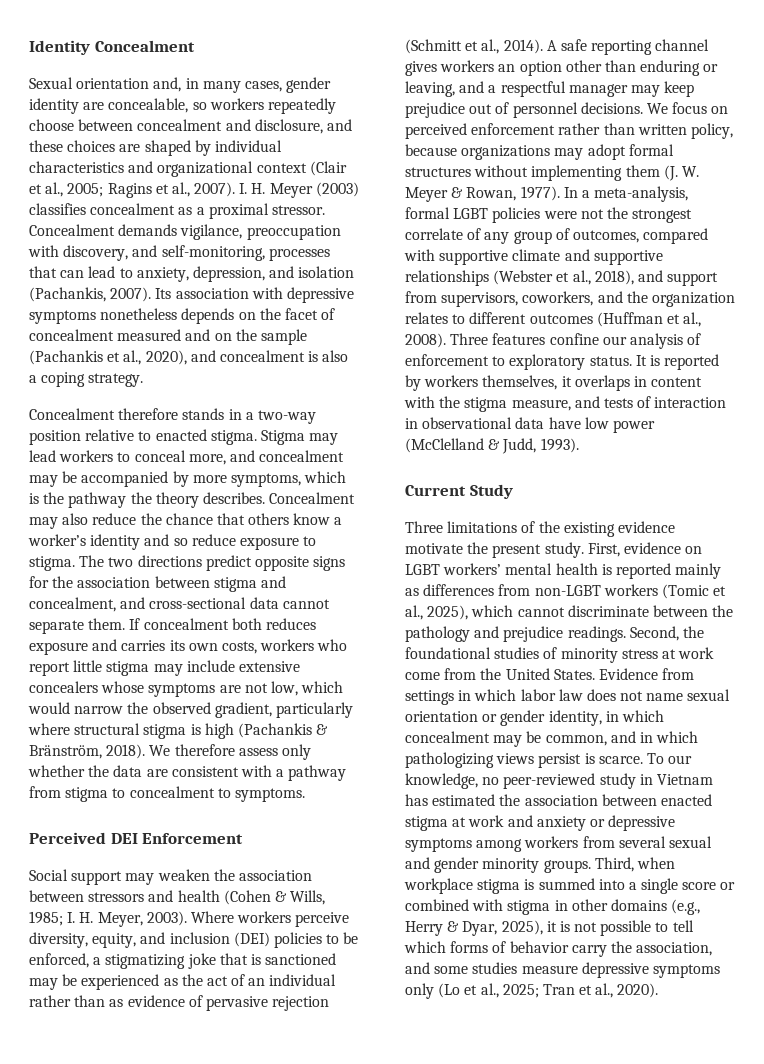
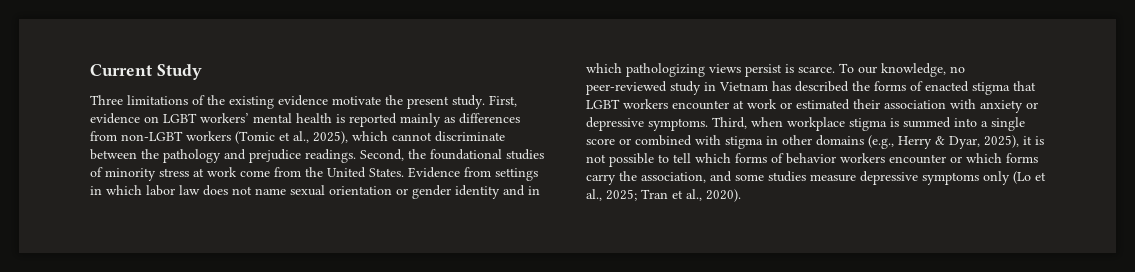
[29,40,195,55] [29,77,332,93] [29,98,336,114] [29,119,352,134] [29,140,282,156] [29,161,347,177] [29,182,359,198] [29,203,325,219] [29,224,341,240] [28,245,330,261] [29,266,355,282] [29,287,354,303] [29,308,336,324] [29,329,307,345] [29,350,349,365] [29,372,144,387] [29,408,316,424] [29,429,339,445] [29,450,345,465] [29,471,347,487] [29,492,356,508] [29,513,343,529] [28,534,317,550] [29,555,346,571] [29,576,286,592] [29,597,330,612] [29,618,316,634] [29,639,348,655] [29,660,300,676] [29,681,344,697] [28,702,353,718] [28,723,329,739] [29,744,311,760] [28,765,347,781] [29,786,305,802] [29,832,244,844] [29,869,312,885] [29,890,326,905] [29,911,350,927] [29,932,359,948] [29,953,337,969] [29,974,337,990] [29,995,330,1011] [405,39,710,55] [405,60,719,76] [405,81,695,97] [405,102,729,118] [405,123,733,139] [405,144,674,160] [405,165,699,181] [405,186,689,202] [405,207,693,223] [405,228,709,244] [404,249,663,265] [405,270,719,286] [405,291,735,307] [405,312,702,327] [405,333,702,349] [405,354,720,370] [405,375,703,391] [404,396,727,412] [405,417,655,433] [405,438,579,454] Identity Concealment // Sexual orientation and, in many cases, gender identity are concealable, so workers repeatedly choose between concealment and disclosure, and these choices are shaped by individual characteristics and organizational context (Clair et al., 2005; Ragins et al., 2007). I. H. Meyer (2003) classifies concealment as a proximal stressor. Concealment demands vigilance, preoccupation with discovery, and self-monitoring, processes that can lead to anxiety, depression, and isolation (Pachankis, 2007). Its association with depressive symptoms nonetheless depends on the facet of concealment measured and on the sample (Pachankis et al., 2020), and concealment is also a coping strategy. // Concealment therefore stands in a two-way position relative to enacted stigma. Stigma may lead workers to conceal more, and concealment may be accompanied by more symptoms, which is the pathway the theory describes. Concealment may also reduce the chance that others know a worker’s identity and so reduce exposure to stigma. The two directions predict opposite signs for the association between stigma and concealment, and cross-sectional data cannot separate them. If concealment both reduces exposure and carries its own costs, workers who report little stigma may include extensive concealers whose symptoms are not low, which would narrow the observed gradient, particularly where structural stigma is high (Pachankis & Bränström, 2018). We therefore assess only whether the data are consistent with a pathway from stigma to concealment to symptoms. // Perceived DEI Enforcement // Social support may weaken the association between stressors and health (Cohen & Wills, 1985; I. H. Meyer, 2003). Where workers perceive diversity, equity, and inclusion (DEI) policies to be enforced, a stigmatizing joke that is sanctioned may be experienced as the act of an individual rather than as evidence of pervasive rejection (Schmitt et al., 2014). A safe reporting channel gives workers an option other than enduring or leaving, and a respectful manager may keep prejudice out of personnel decisions. We focus on perceived enforcement rather than written policy, because organizations may adopt formal structures without implementing them (J. W. Meyer & Rowan, 1977). In a meta-analysis, formal LGBT policies were not the strongest correlate of any group of outcomes, compared with supportive climate and supportive relationships (Webster et al., 2018), and support from supervisors, coworkers, and the organization relates to different outcomes (Huffman et al., 2008). Three features confine our analysis of enforcement to exploratory status. It is reported by workers themselves, it overlaps in content with the stigma measure, and tests of interaction in observational data have low power (McClelland & Judd, 1993). // -> (90, 70) none
[548,710,664,726] [405,731,607,747] identity, in which concealment may be common, -> [455,185,500,199] identity
[432,794,712,806] [405,815,676,831] [405,836,712,852] [405,857,591,873] estimated the association between enacted stigma at work and anxiety or depressive symptoms among workers from several sexual and gender minority groups. -> [795,81,1036,95] [586,99,1038,113] [586,117,708,131] described the forms of enacted stigma that LGBT workers encounter at work or estimated their association with anxiety or depressive symptoms.
(569, 947) none -> [840,153,1038,164] workers encounter or which forms

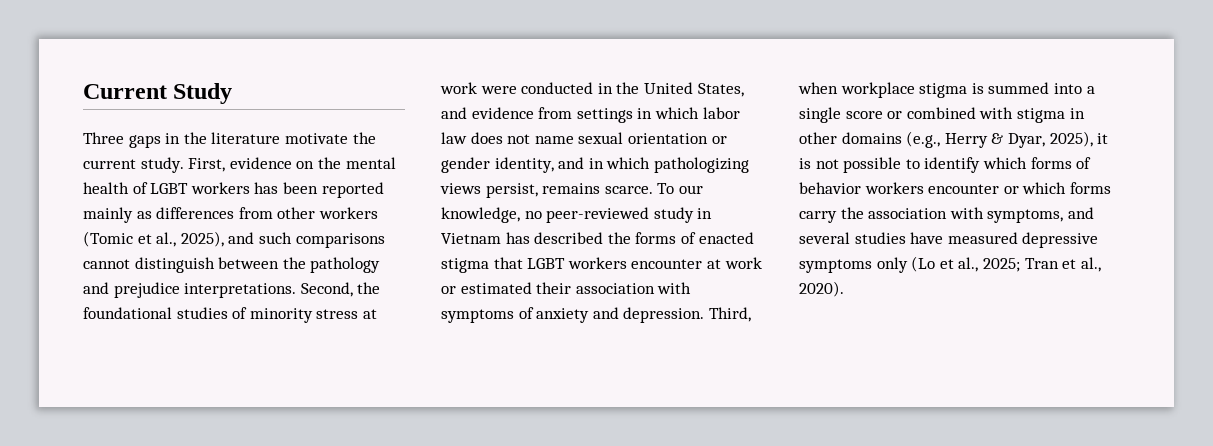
[127,95,328,109] limitations of the existing evidence -> [128,132,281,148] gaps in the literature
[407,96,449,109] present -> [83,159,136,169] current
[163,113,345,123] LGBT workers’ mental health is -> [317,157,396,169] [83,182,318,194] the mental health of LGBT workers has been
[121,131,183,141] non-LGBT -> [277,207,316,219] other
[352,131,505,142] which cannot discriminate -> [228,232,385,248] [83,257,215,273] and such comparisons cannot distinguish
[305,149,356,163] readings. -> [184,283,297,298] interpretations.
[240,167,460,178] come from the United States. Evidence -> [480,82,744,97] [441,107,534,119] were conducted in the United States, and evidence
[455,185,500,199] identity -> [494,157,554,173] identity,
[745,64,794,77] persist is -> [485,183,601,198] persist, remains
[980,100,1038,113] [586,117,708,131] anxiety or depressive symptoms. -> [441,307,705,323] symptoms of anxiety and depression.
[673,153,691,163] tell -> [924,157,981,173] identify
[641,171,856,183] association, and some studies measure -> [868,207,1094,223] [799,232,1018,244] association with symptoms, and several studies have measured

